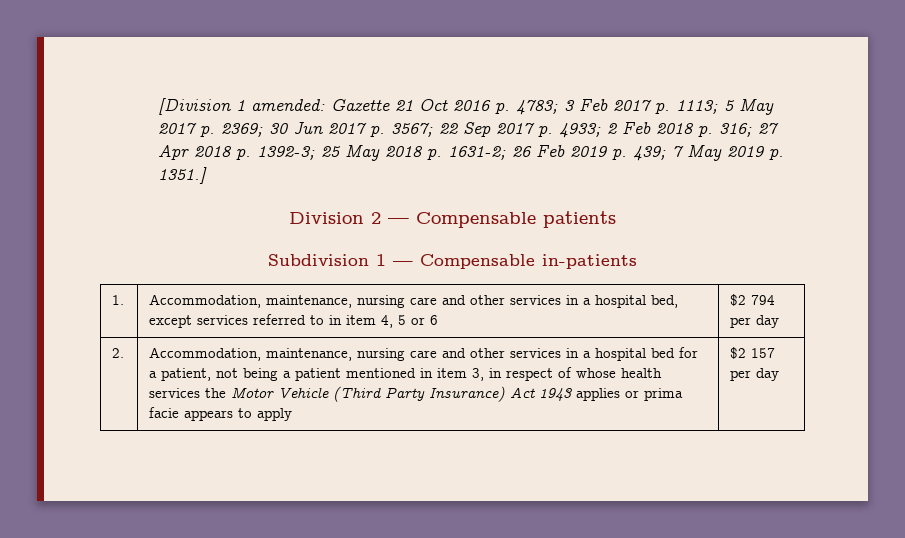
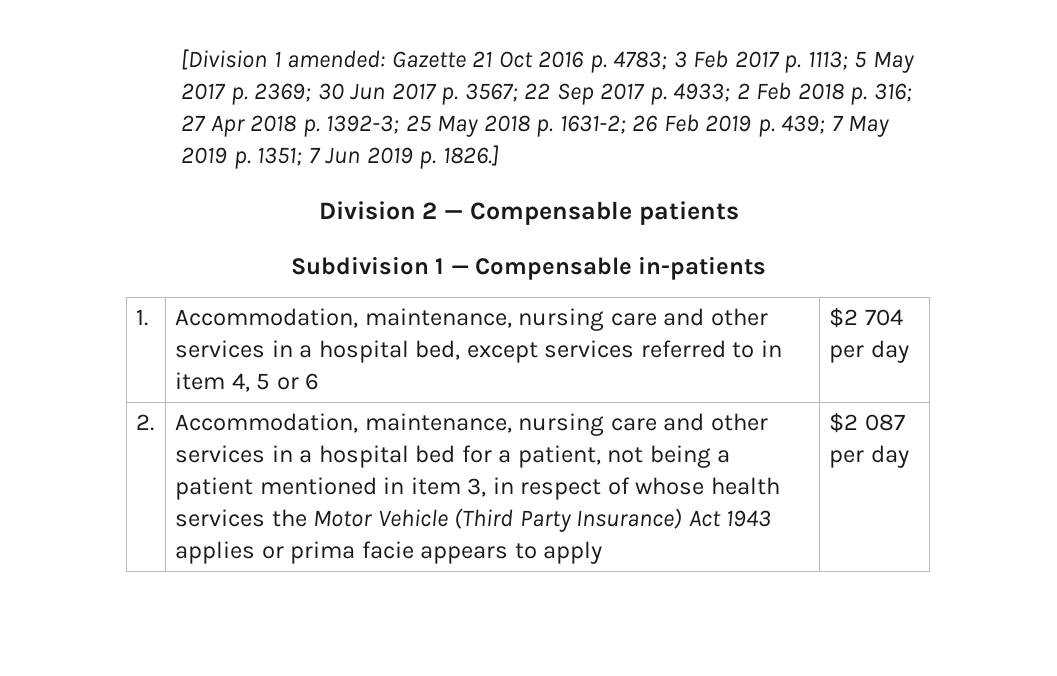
[158,167,208,184] 1351.] -> [257,145,499,169] 1351; 7 Jun 2019 p. 1826.]
[751,295,776,305] 794 -> [864,309,903,326] 704
[751,348,776,358] 157 -> [864,414,905,431] 087

